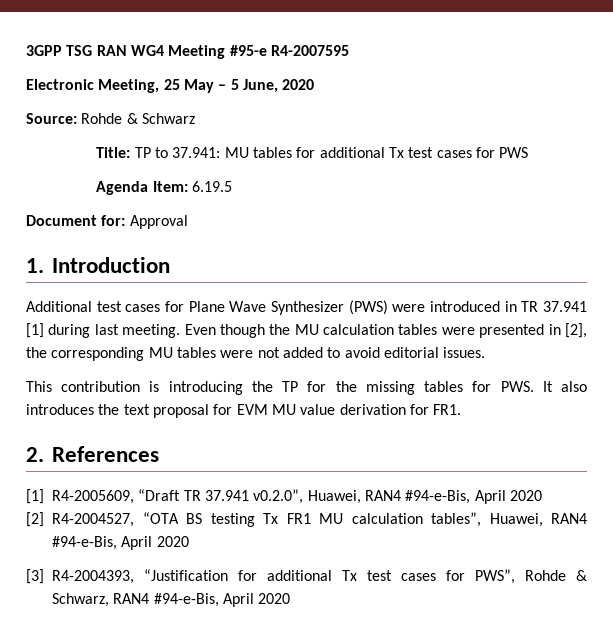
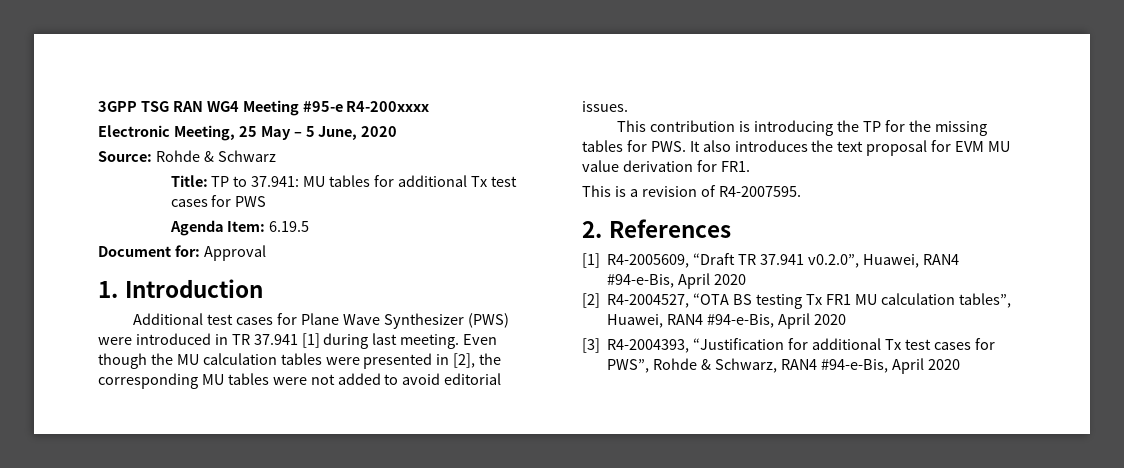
[270,45,349,56] R4-2007595 -> [346,101,430,112] R4-200xxxx
(462, 409) none -> [582,185,801,197] // This is a revision of R4-2007595.

